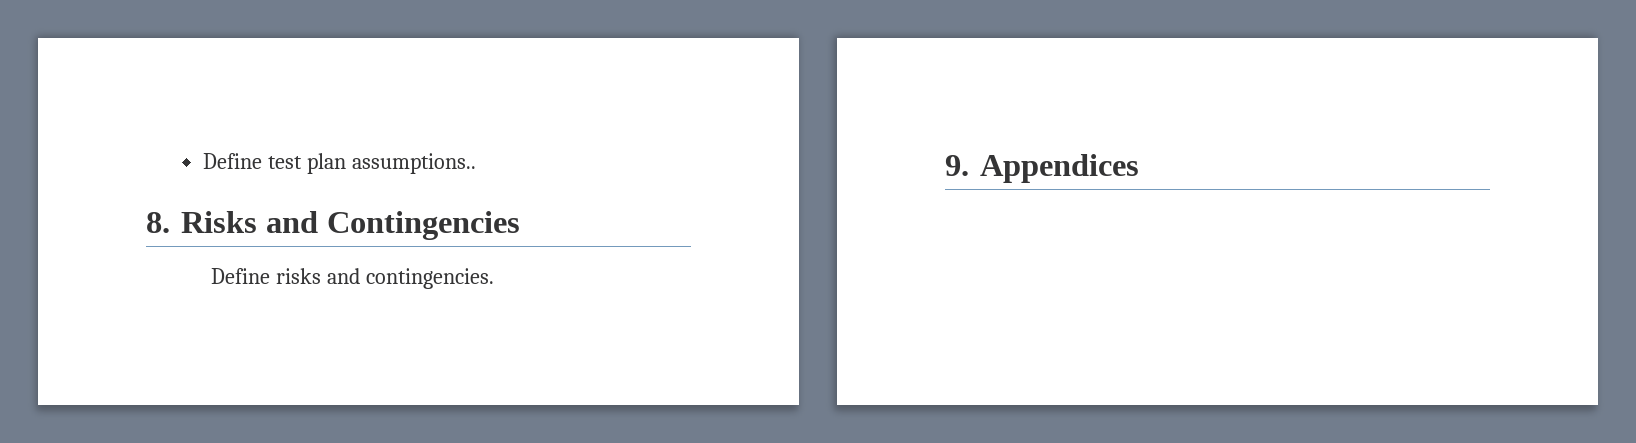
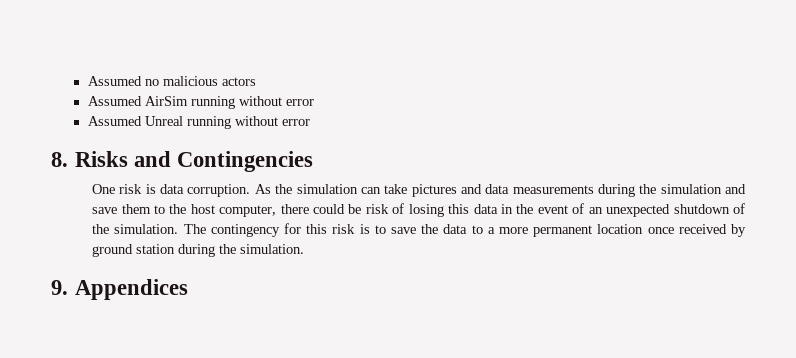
[202,153,476,174] [146,211,520,240] [211,268,495,289] Define test plan assumptions.. // 8. Risks and Contingencies // Define risks and contingencies. -> [87,76,256,86] [87,96,314,109] [87,116,310,129] [51,151,314,172] [92,184,746,197] [92,203,746,217] [92,223,747,237] [92,244,305,257] Assumed no malicious actors // Assumed AirSim running without error // Assumed Unreal running without error // 8. Risks and Contingencies // One risk is data corruption. As the simulation can take pictures and data measurements during the simulation and save them to the host computer, there could be risk of losing this data in the event of an unexpected shutdown of the simulation. The contingency for this risk is to save the data to a more permanent location once received by ground station during the simulation.

